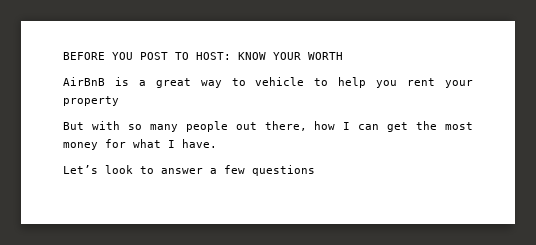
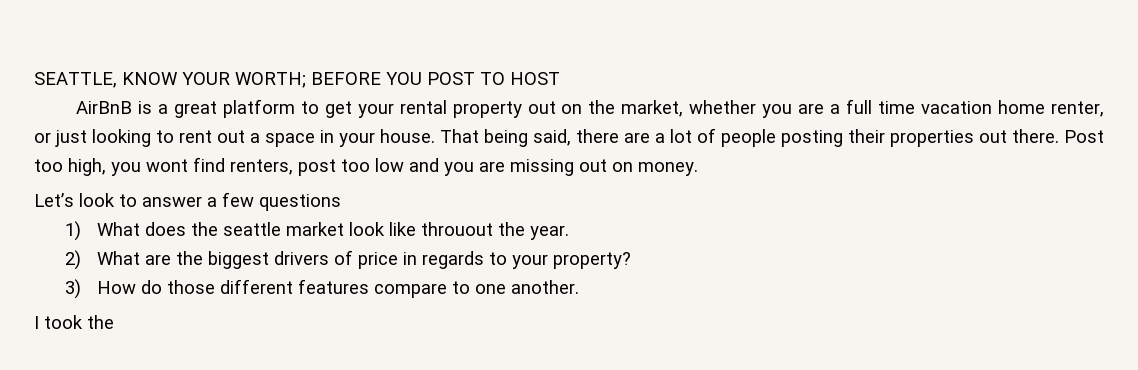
[63,52,343,60] [63,77,474,88] [63,96,119,106] [63,121,474,132] [63,139,217,150] BEFORE YOU POST TO HOST: KNOW YOUR WORTH // AirBnB is a great way to vehicle to help you rent your property // But with so many people out there, how I can get the most money for what I have. -> [34,72,560,88] [75,99,1104,118] [34,128,1104,147] [34,157,698,176] SEATTLE, KNOW YOUR WORTH; BEFORE YOU POST TO HOST // AirBnB is a great platform to get your rental property out on the market, whether you are a full time vacation home renter, or just looking to rent out a space in your house. That being said, there are a lot of people posting their properties out there. Post too high, you wont find renters, post too low and you are missing out on money.
(315, 170) none -> [65,221,569,241] [65,250,631,270] [65,279,579,299] [34,315,114,329] // 1) What does the seattle market look like throuout the year. // 2) What are the biggest drivers of price in regards to your property? // 3) How do those different features compare to one another. // I took the

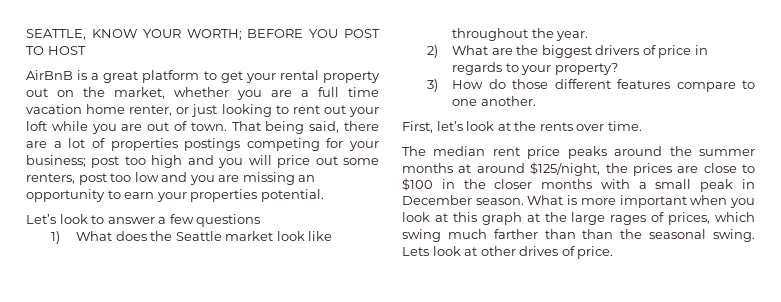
[250,129,435,147] a space in your house. -> [349,107,379,117] [26,121,227,134] your loft while you are out of town.
[721,129,1104,147] [34,157,225,176] people posting their properties out there. Post too high, you wont find -> [110,138,379,151] [26,155,379,168] properties postings competing for your business; post too high and you will price out some
[579,159,698,176] out on money. -> [298,175,316,182] [26,189,324,202] an opportunity to earn your properties potential.
[222,222,281,236] seattle -> [175,231,222,241] Seattle
[420,222,493,236] throuout -> [452,28,529,41] throughout
[34,315,114,329] I took the -> [402,121,642,133] [402,146,755,159] [402,162,755,176] [402,178,755,192] [402,195,755,208] [402,212,755,225] [402,229,755,242] [402,246,614,259] First, let’s look at the rents over time. // The median rent price peaks around the summer months at around $125/night, the prices are close to $100 in the closer months with a small peak in December season. What is more important when you look at this graph at the large rages of prices, which swing much farther than than the seasonal swing. Lets look at other drives of price.

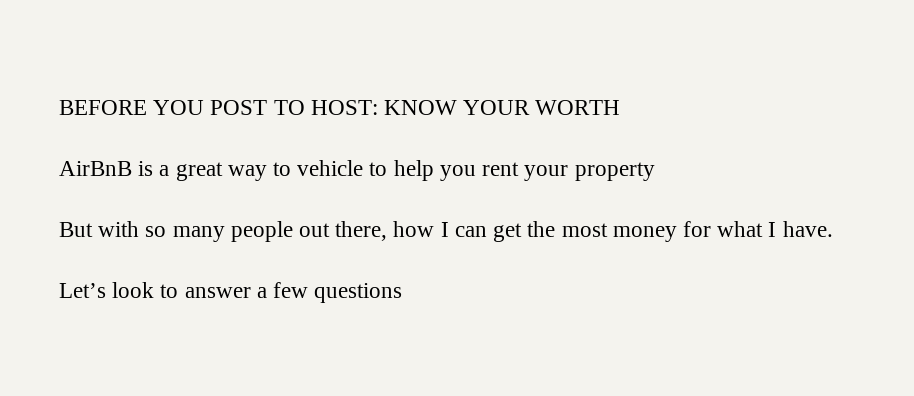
[26,29,380,40] [26,46,86,55] [26,70,380,83] [26,87,379,100] [26,104,379,117] [26,121,380,134] [26,138,379,151] [26,155,379,168] [26,172,316,185] [26,189,324,202] SEATTLE, KNOW YOUR WORTH; BEFORE YOU POST TO HOST // AirBnB is a great platform to get your rental property out on the market, whether you are a full time vacation home renter, or just looking to rent out your loft while you are out of town. That being said, there are a lot of properties postings competing for your business; post too high and you will price out some renters, post too low and you are missing an opportunity to earn your properties potential. -> [59,100,621,115] [59,160,655,181] [59,221,833,242] BEFORE YOU POST TO HOST: KNOW YOUR WORTH // AirBnB is a great way to vehicle to help you rent your property // But with so many people out there, how I can get the most money for what I have.
[51,231,333,244] [452,28,589,41] [427,45,708,58] [452,62,618,75] [427,79,755,92] [452,96,536,106] [402,121,642,133] [402,146,755,159] [402,162,755,176] [402,178,755,192] [402,195,755,208] [402,212,755,225] [402,229,755,242] [402,246,614,259] // 1) What does the Seattle market look like throughout the year. // 2) What are the biggest drivers of price in regards to your property? // 3) How do those different features compare to one another. // First, let’s look at the rents over time. // The median rent price peaks around the summer months at around $125/night, the prices are close to $100 in the closer months with a small peak in December season. What is more important when you look at this graph at the large rages of prices, which swing much farther than than the seasonal swing. Lets look at other drives of price. -> (403, 293) none

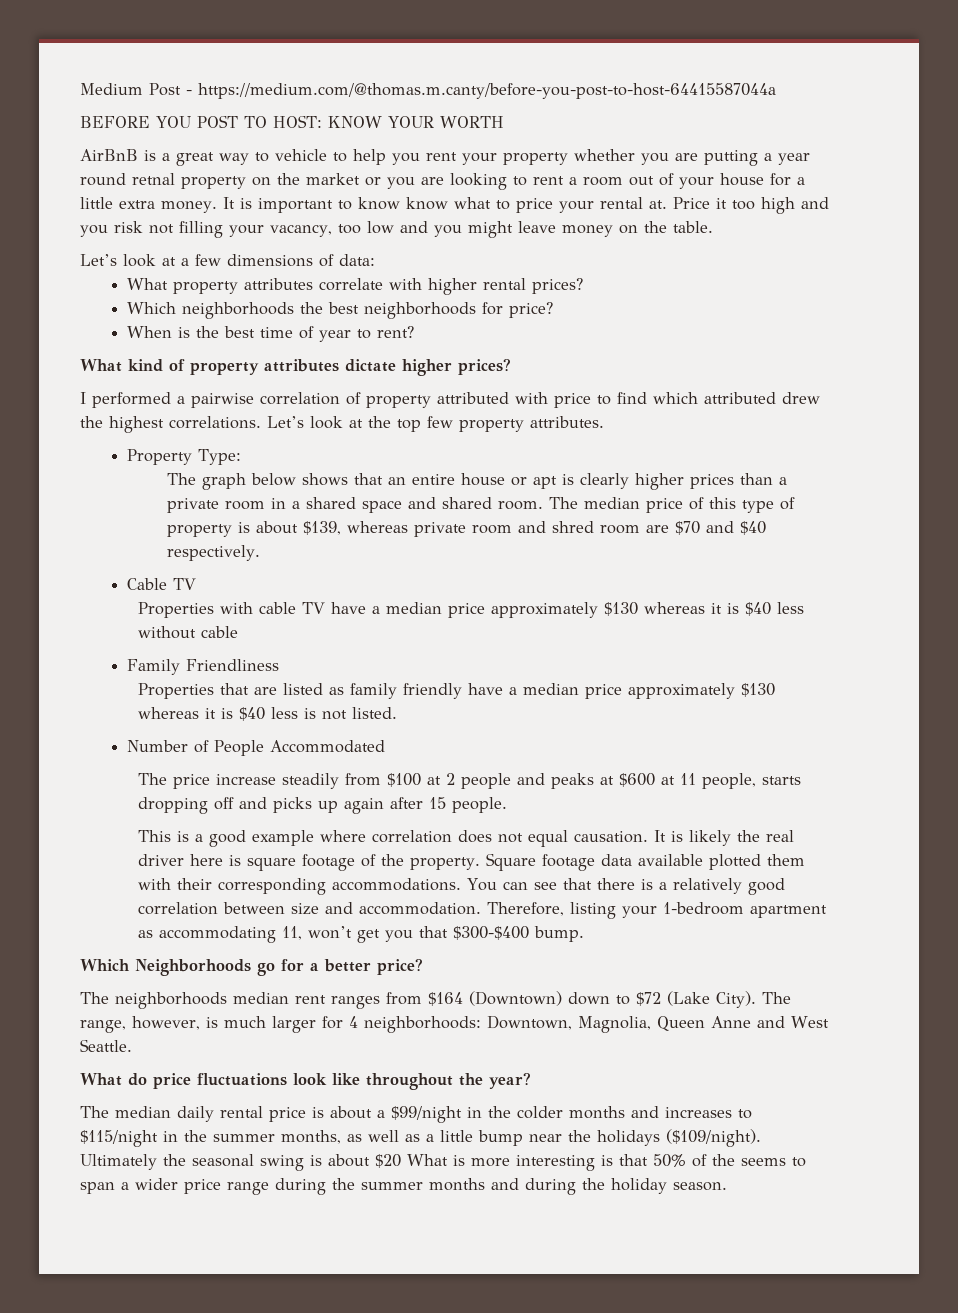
(59, 107) none -> [80,83,776,99] Medium Post - https://medium.com/@thomas.m.canty/before-you-post-to-host-64415587044a //
[59,221,833,242] [59,282,403,303] // But with so many people out there, how I can get the most money for what I have. // Let’s look to answer a few questions -> [574,149,810,166] [80,173,805,190] [80,197,829,214] [80,221,713,238] [80,254,375,267] [127,278,584,295] [127,302,554,319] [127,326,415,342] [80,358,511,376] [80,392,820,408] [80,416,604,433] [127,449,242,465] [166,473,787,490] [166,497,795,513] [166,521,766,537] [166,545,260,561] [127,578,197,590] [137,602,804,618] [137,626,238,639] [127,659,280,675] [137,683,775,699] [137,707,397,721] [127,740,386,756] [137,773,801,789] [137,797,507,814] [137,830,794,847] [137,853,805,871] [137,878,785,895] [137,902,827,919] [137,926,584,943] [80,958,423,976] [80,991,791,1009] [80,1015,829,1033] [80,1039,132,1052] [80,1072,531,1090] [80,1106,752,1123] [80,1129,761,1147] [80,1154,806,1171] [80,1178,727,1195] whether you are putting a year round retnal property on the market or you are looking to rent a room out of your house for a little extra money. It is important to know know what to price your rental at. Price it too high and you risk not filling your vacancy, too low and you might leave money on the table. // Let’s look at a few dimensions of data: // What property attributes correlate with higher rental prices? // Which neighborhoods the best neighborhoods for price? // When is the best time of year to rent? // What kind of property attributes dictate higher prices? // I performed a pairwise correlation of property attributed with price to find which attributed drew the highest correlations. Let’s look at the top few property attributes. // Property Type: // The graph below shows that an entire house or apt is clearly higher prices than a private room in a shared space and shared room. The median price of this type of property is about $139, whereas private room and shred room are $70 and $40 respectively. // Cable TV // Properties with cable TV have a median price approximately $130 whereas it is $40 less without cable // Family Friendliness // Properties that are listed as family friendly have a median price approximately $130 whereas it is $40 less is not listed. // Number of People Accommodated // The price increase steadily from $100 at 2 people and peaks at $600 at 11 people, starts dropping off and picks up again after 15 people. // This is a good example where correlation does not equal causation. It is likely the real driver here is square footage of the property. Square footage data available plotted them with their corresponding accommodations. You can see that there is a relatively good correlation between size and accommodation. Therefore, listing your 1-bedroom apartment as accommodating 11, won’t get you that $300-$400 bump. // Which Neighborhoods go for a better price? // The neighborhoods median rent ranges from $164 (Downtown) down to $72 (Lake City). The range, however, is much larger for 4 neighborhoods: Downtown, Magnolia, Queen Anne and West Seattle. // What do price fluctuations look like throughout the year? // The median daily rental price is about a $99/night in the colder months and increases to $115/night in the summer months, as well as a little bump near the holidays ($109/night). Ultimately the seasonal swing is about $20 What is more interesting is that 50% of the seems to span a wider price range during the summer months and during the holiday season.

